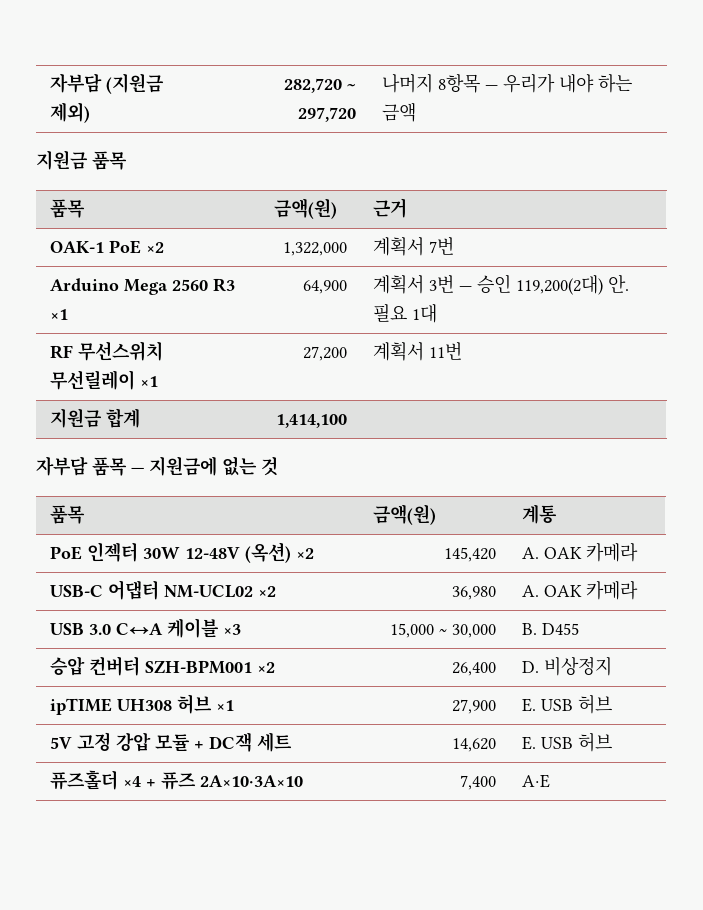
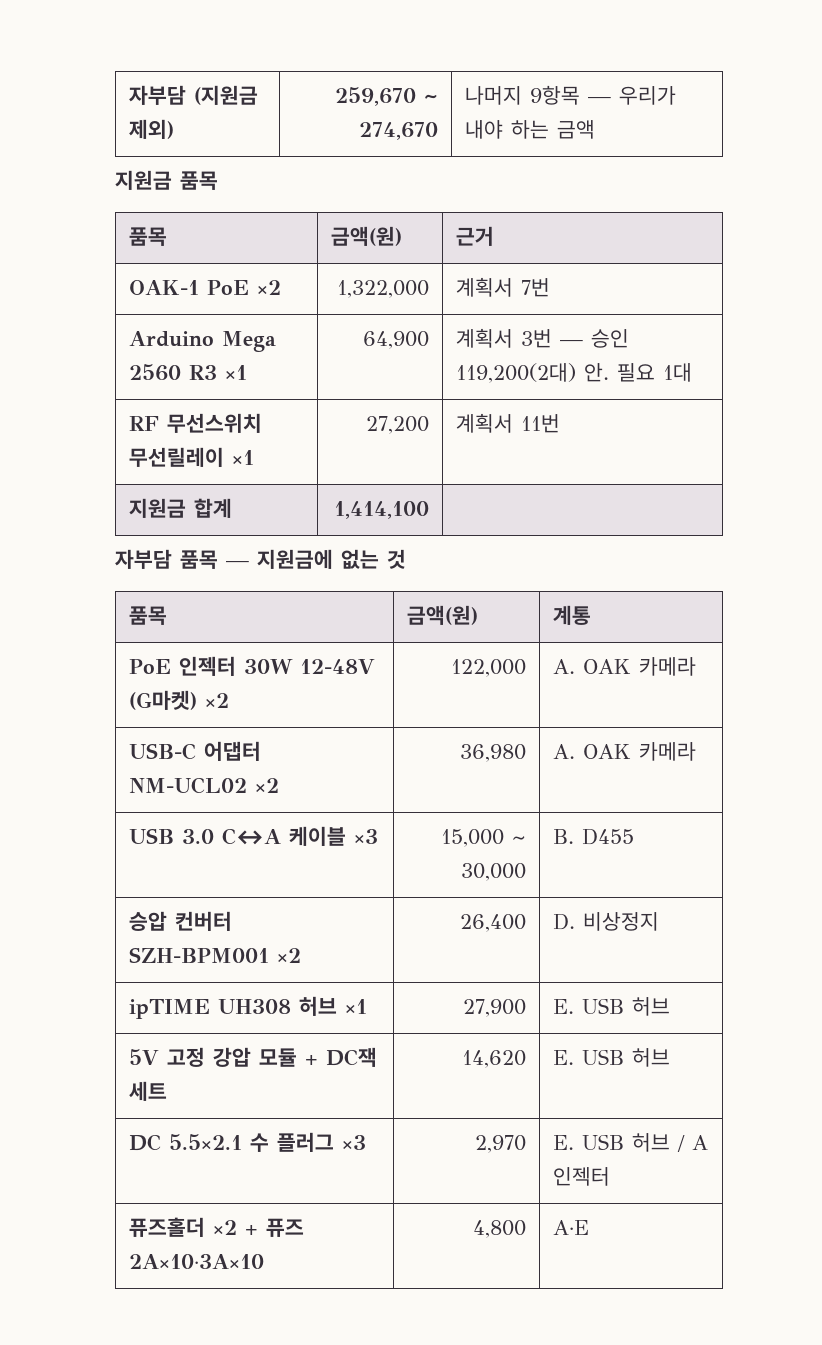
[283,78,356,93] [297,107,356,122] 282,720 ~ 297,720 -> [334,87,438,106] [358,122,438,140] 259,670 ~ 274,670
[437,74,480,93] 8항목 -> [530,85,581,105] 9항목
[244,542,314,563] [443,547,496,562] (옥션) ×2 | 145,420 -> [129,690,230,710] [450,659,526,677] (G마켓) ×2 | 122,000
(612, 742) none -> [129,1132,367,1152] [474,1135,526,1153] [553,1133,709,1152] [553,1167,611,1186] // DC 5.5×2.1 수 플러그 ×3 | 2,970 | E. USB 허브 / A 인젝터
[122,776,141,787] ×4 -> [213,1220,238,1235] ×2
[459,775,496,790] 7,400 -> [472,1220,526,1238] 4,800

